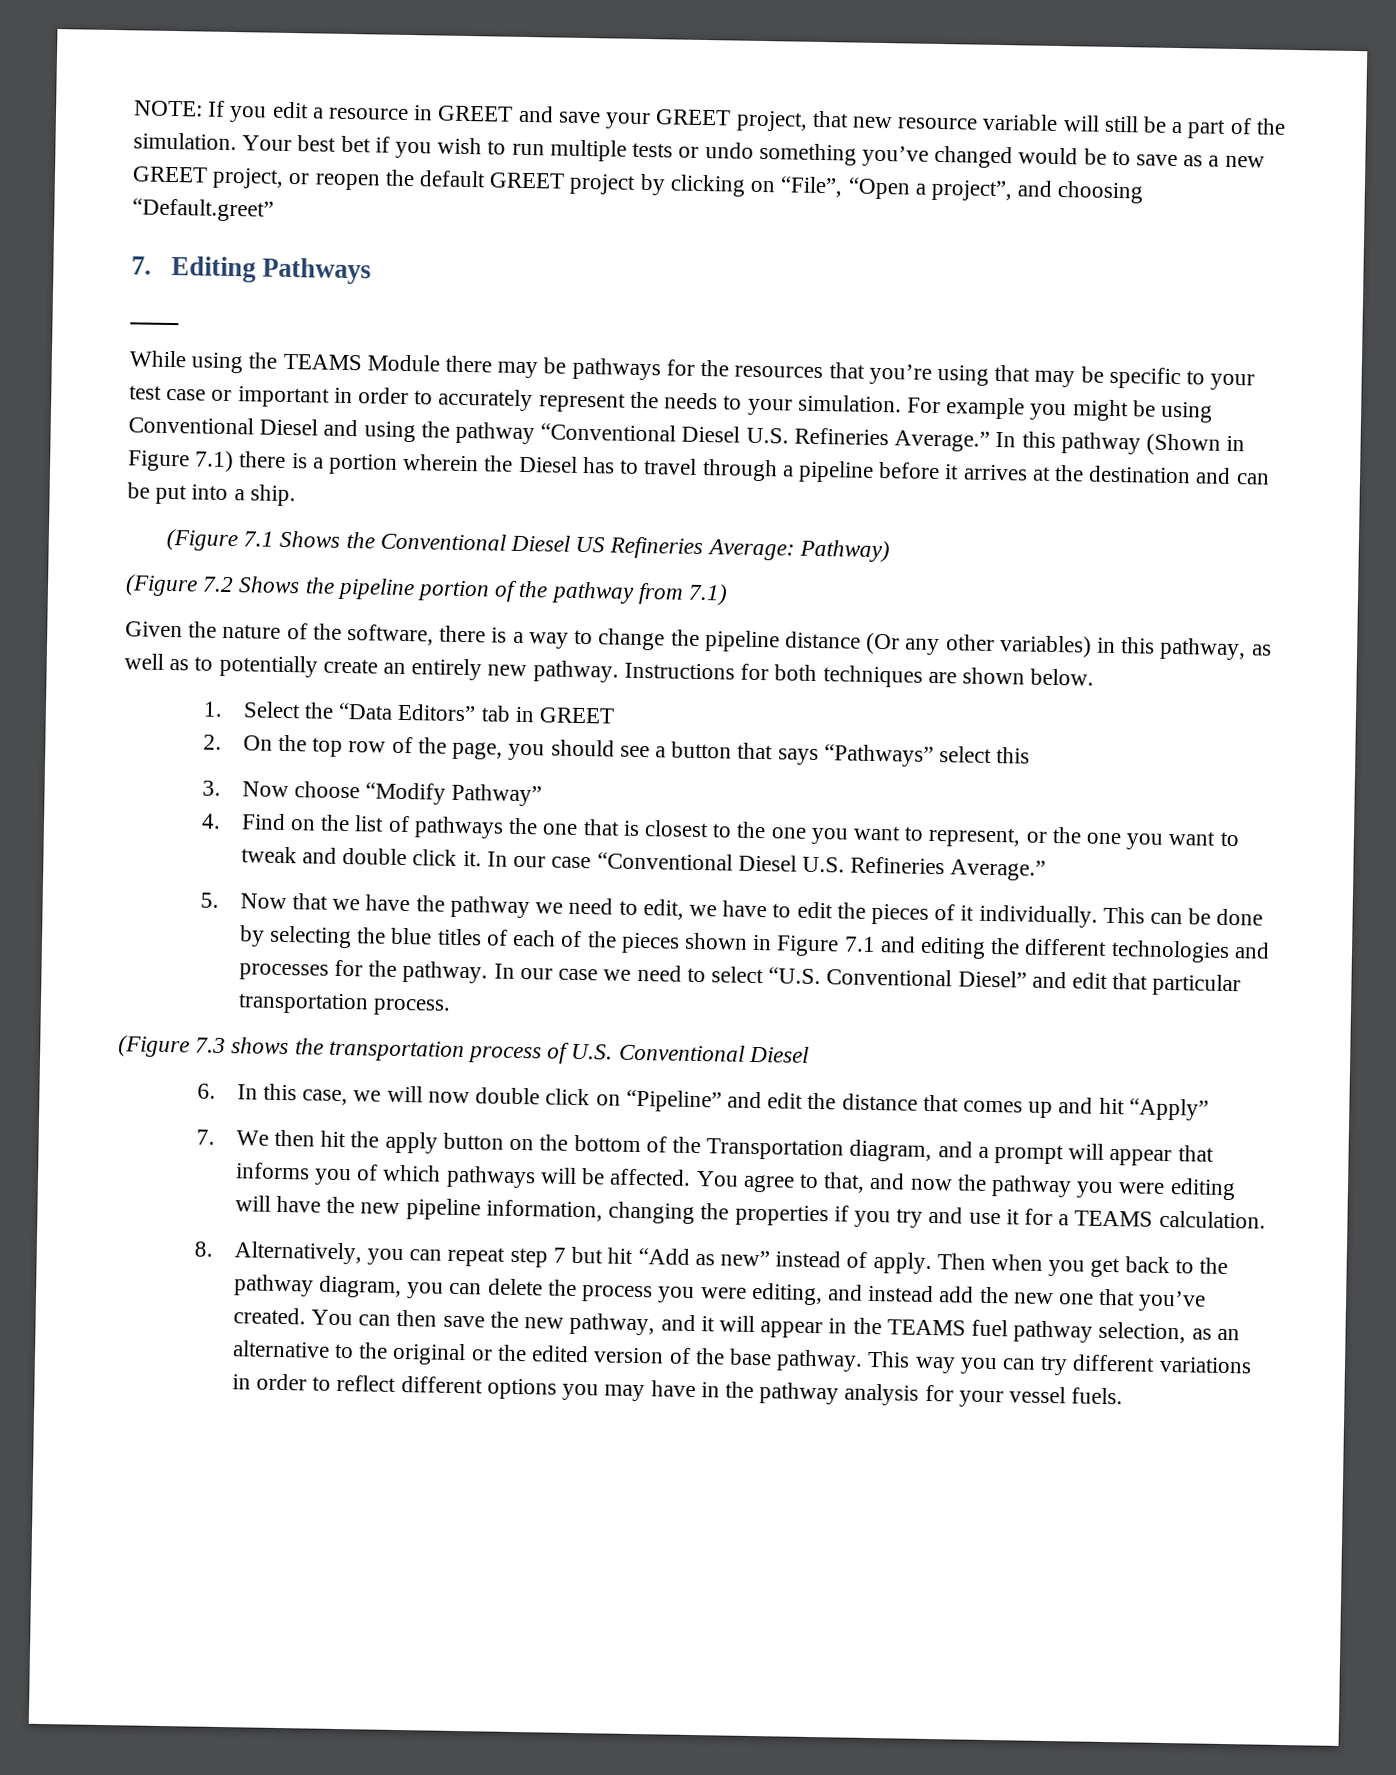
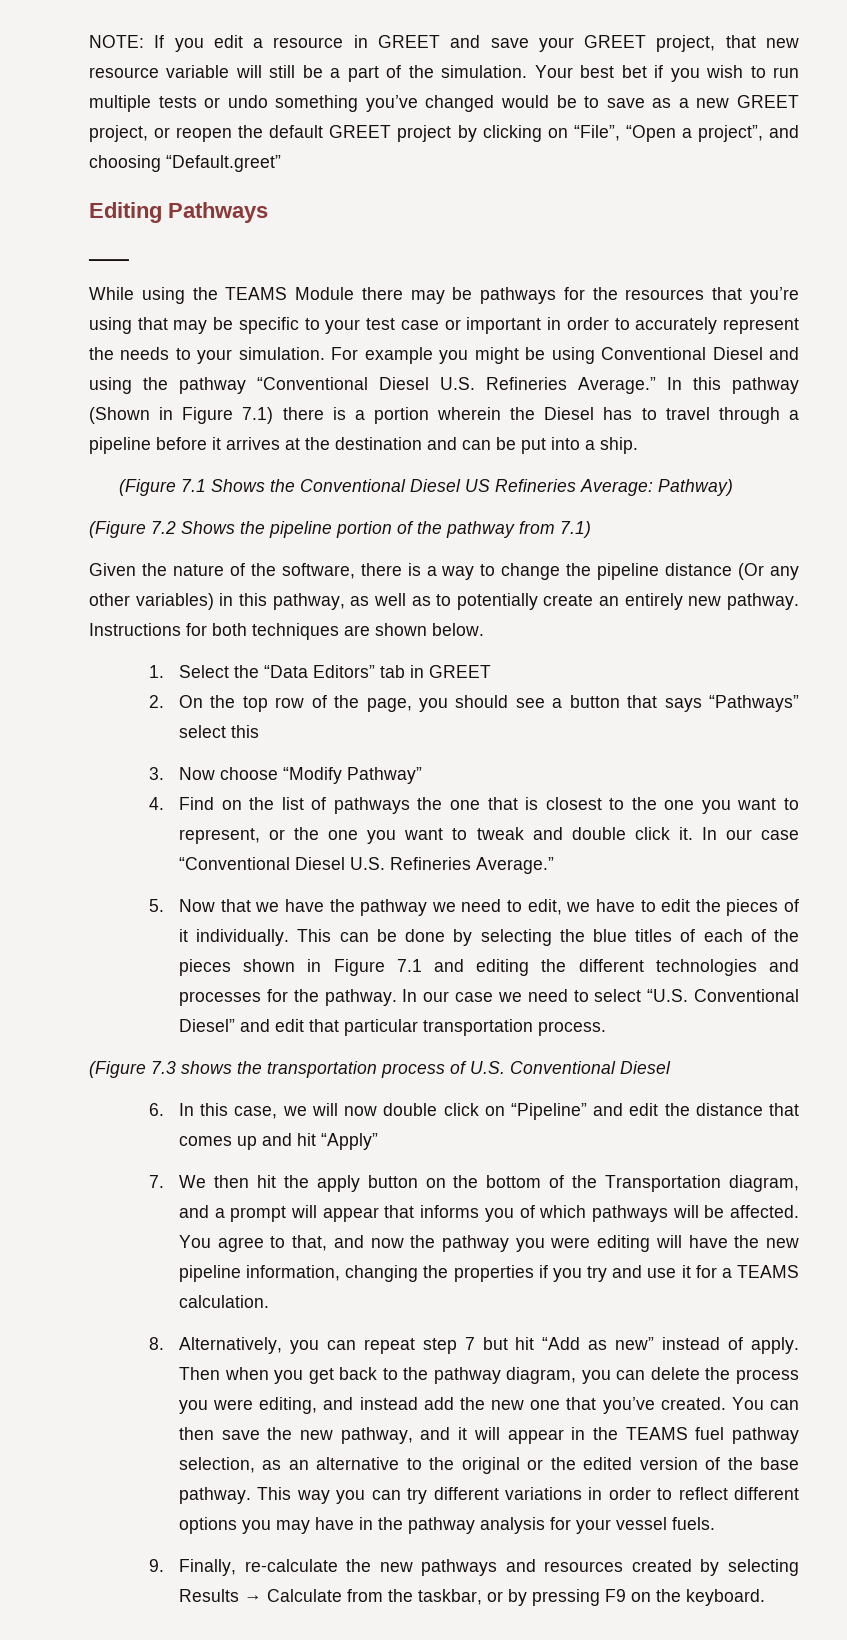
[131,256,152,275] 7. -> (281, 163) none
(1124, 1396) none -> [149,1559,800,1576] [179,1589,766,1606] // 9. Finally, re-calculate the new pathways and resources created by selecting Results → Calculate from the taskbar, or by pressing F9 on the keyboard.

